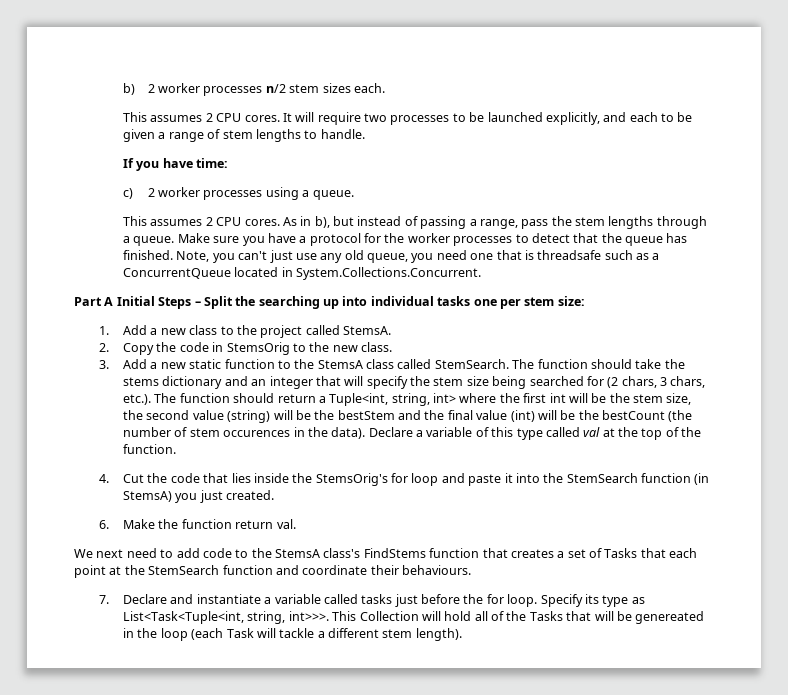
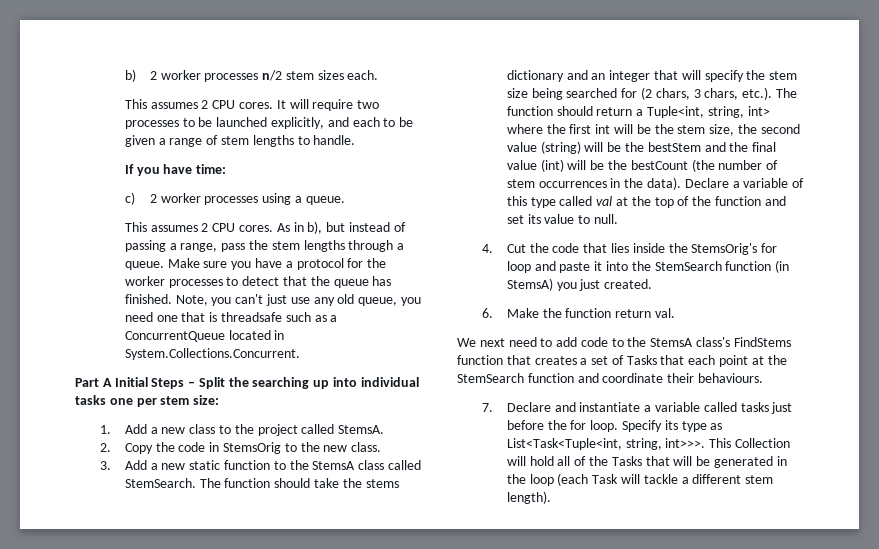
[223,430,291,437] occurences -> [538,181,607,188] occurrences
[123,444,177,454] function. -> [714,196,786,206] [506,214,618,224] function and set its value to null.
[635,611,705,624] genereated -> [713,456,773,468] generated

